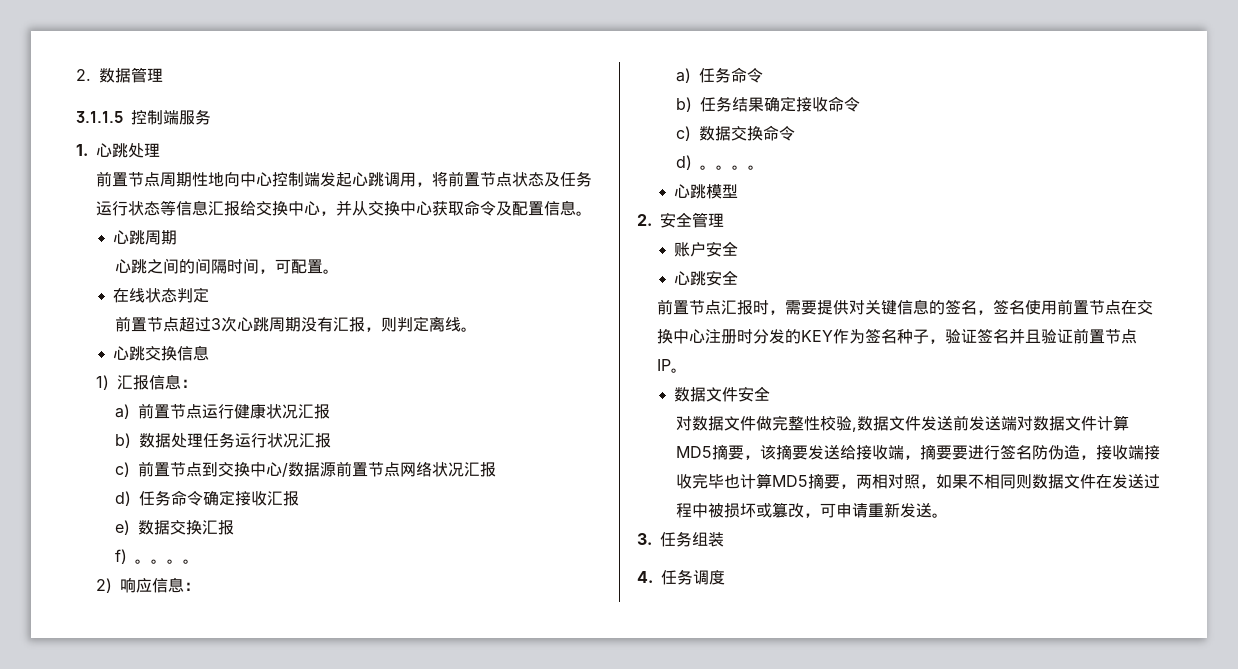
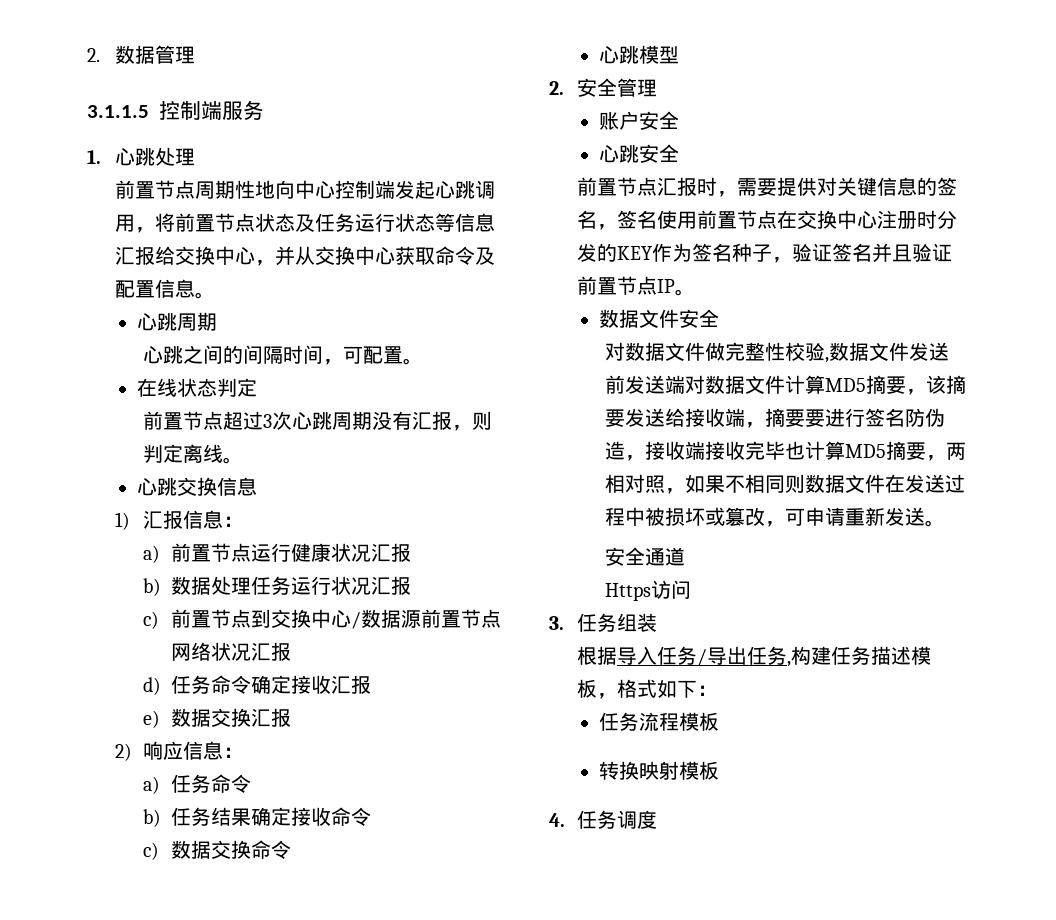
[115,549,200,564] // f)。。。。 -> (292, 717) none
[676,155,765,170] // d)。。。。 -> (292, 849) none
(949, 515) none -> [605,547,686,566] [605,580,692,601] // 安全通道 // Https访问
(724, 539) none -> [577,646,932,667] [577,679,718,699] [599,712,720,731] [599,761,720,780] // 根据导入任务/导出任务,构建任务描述模板，格式如下： // 任务流程模板 // 转换映射模板

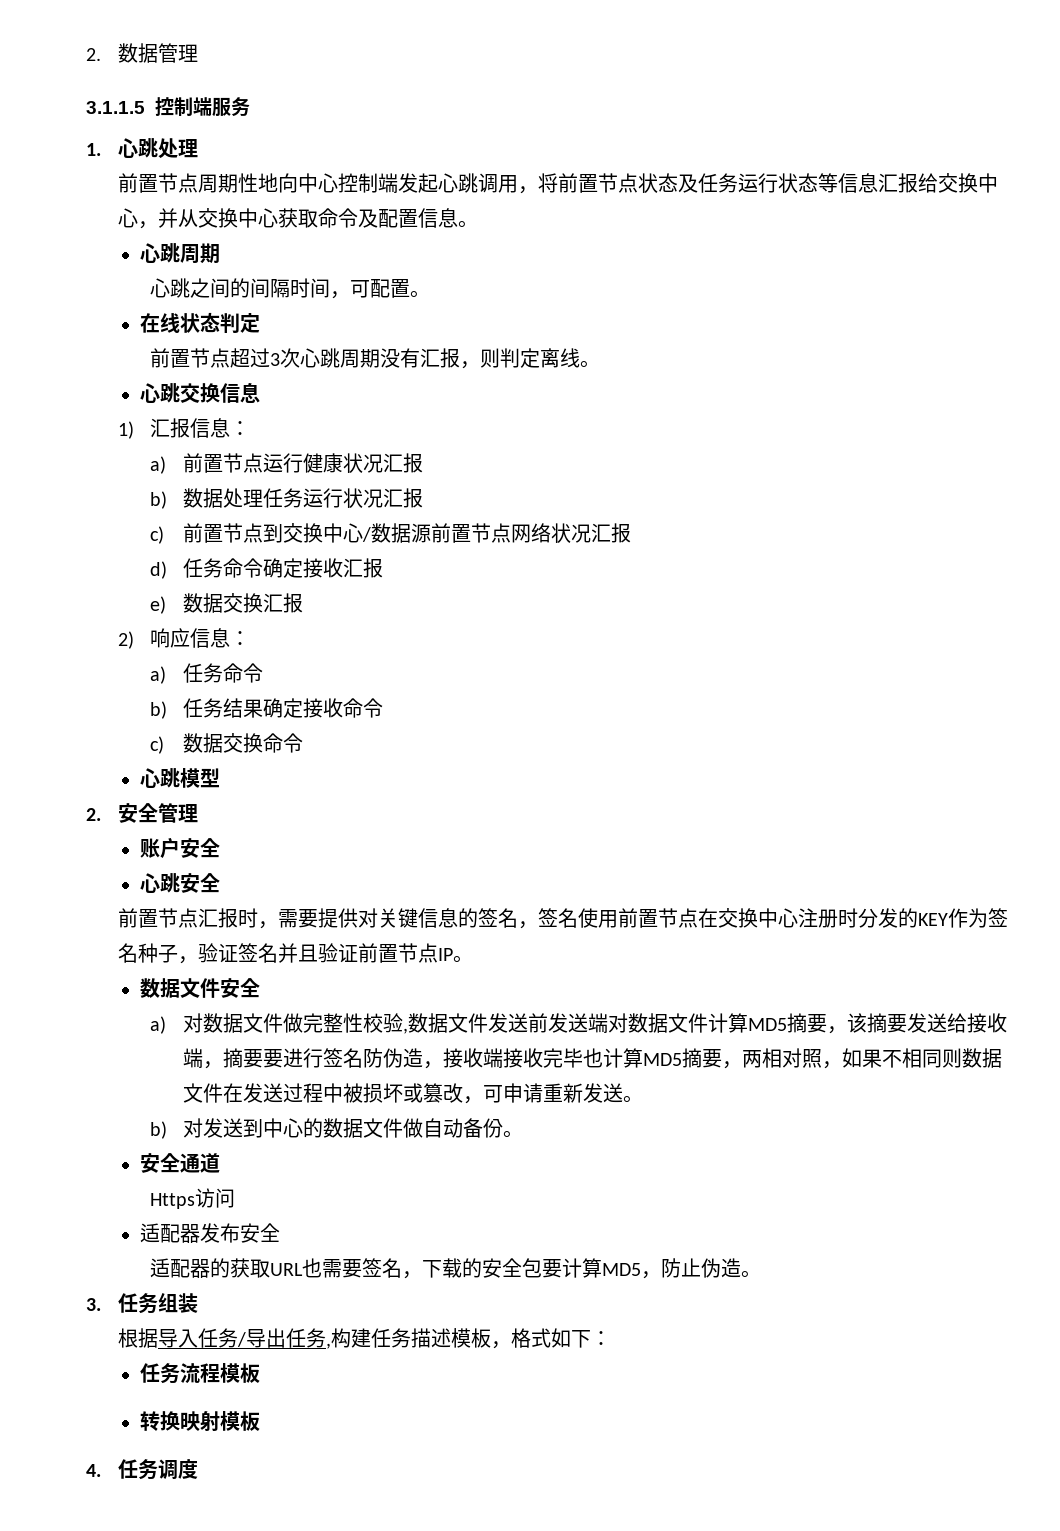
(720, 318) none -> [150,1016,167,1034] a)
[605,547,686,566] [605,580,692,601] 安全通道 // Https访问 -> [150,1118,523,1139] [140,1153,221,1173] [150,1188,236,1209] [140,1223,281,1243] [150,1258,762,1279] b)对发送到中心的数据文件做自动备份。 // 安全通道 // Https访问 // 适配器发布安全 // 适配器的获取URL也需要签名，下载的安全包要计算MD5，防止伪造。

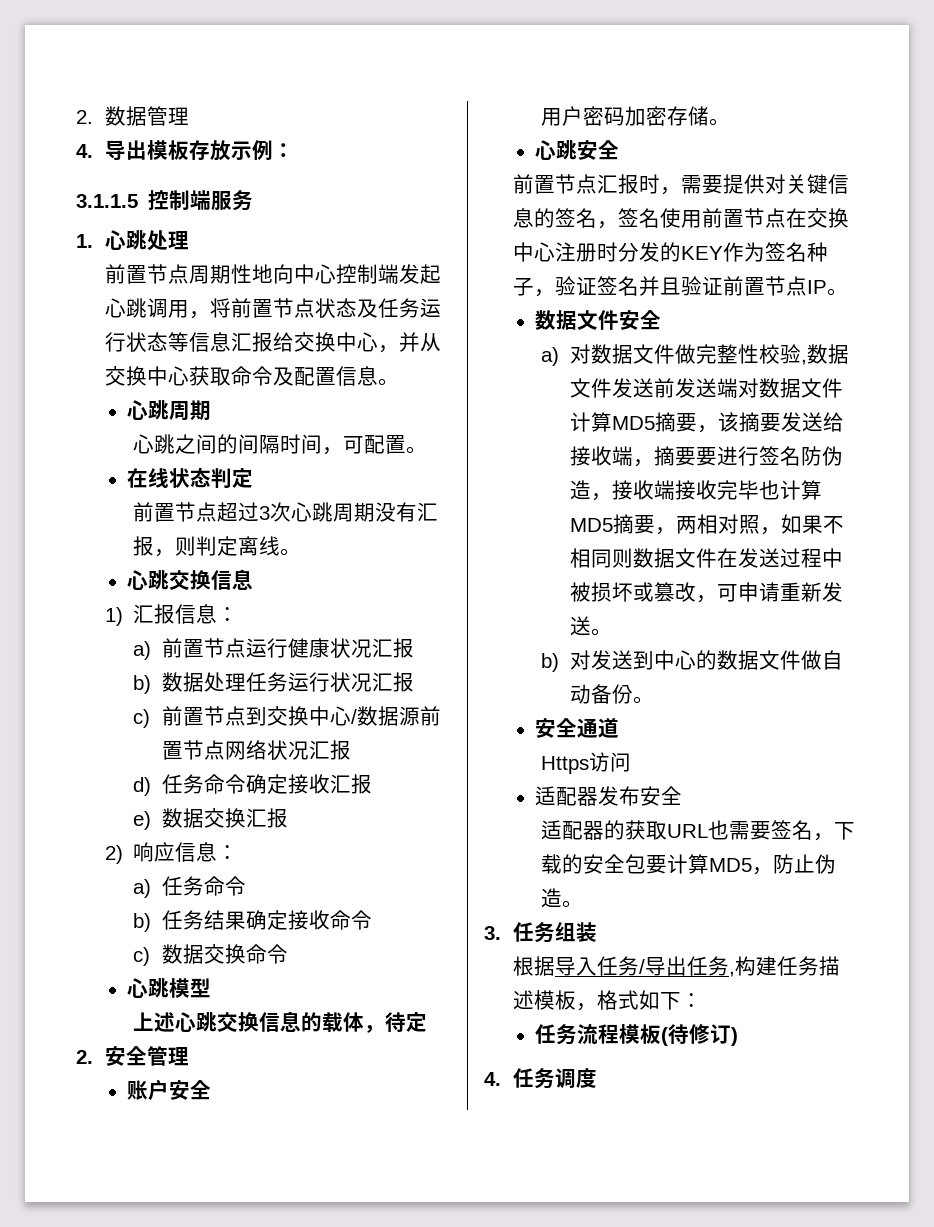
(199, 53) none -> [76,140,294,161] // 4.导出模板存放示例：
(221, 778) none -> [133,1011,428,1033] // 上述心跳交换信息的载体，待定
(221, 848) none -> [541,106,731,126] // 用户密码加密存储。
[140,1411,261,1432] // 转换映射模板 -> [661,1024,739,1046] (待修订)

